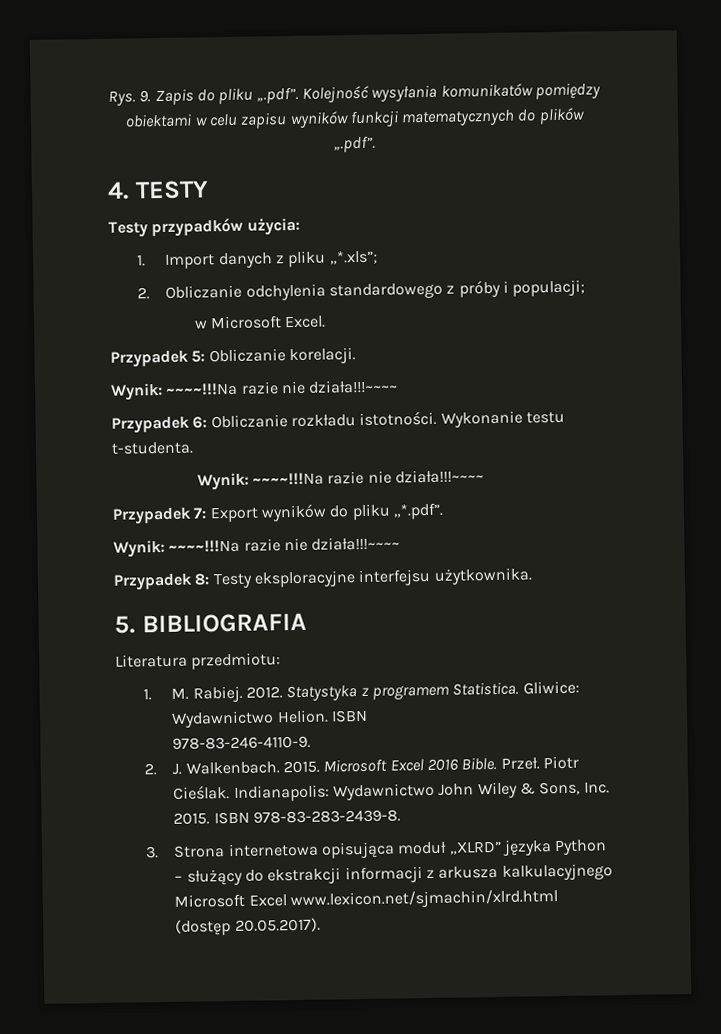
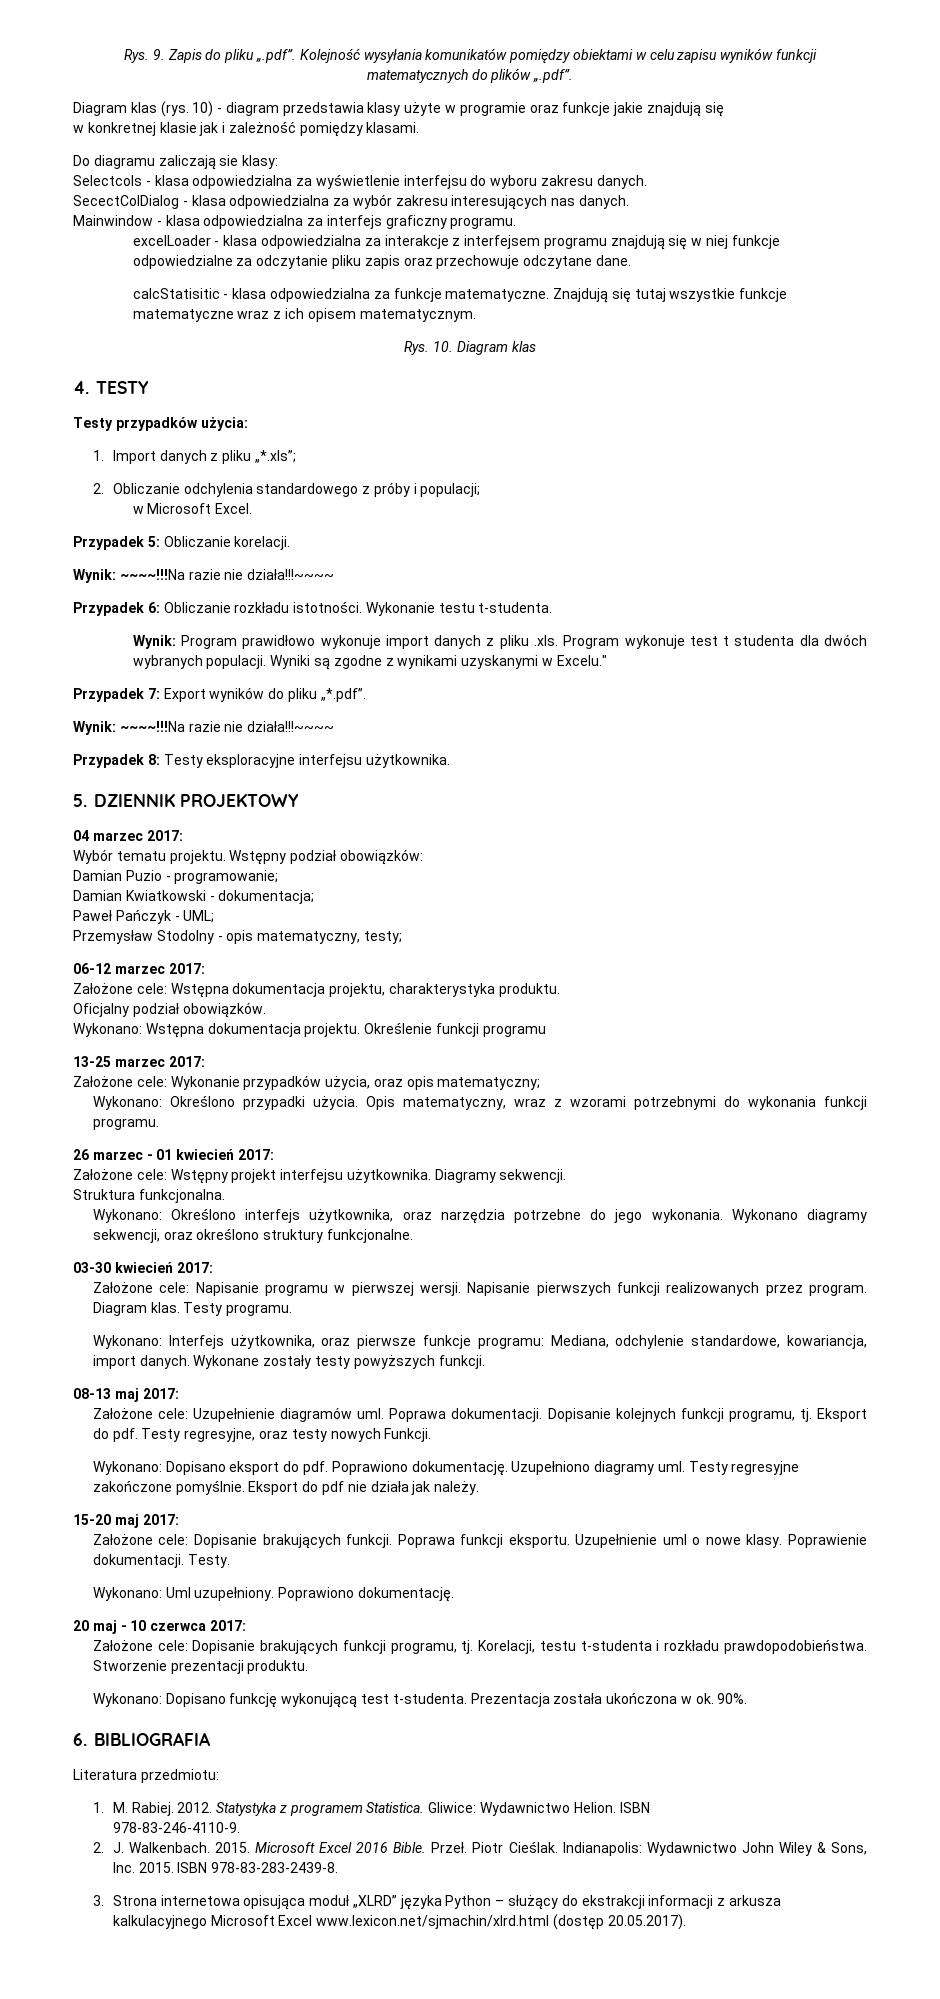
(376, 144) none -> [73,101,724,117] [73,121,420,137] [73,155,279,170] [73,174,647,189] [73,194,630,210] [73,215,517,229] [132,235,780,250] [132,255,631,269] [132,288,788,303] [132,308,476,322] [404,341,536,355] // Diagram klas (rys. 10) - diagram przedstawia klasy użyte w programie oraz funkcje jakie znajdują się // w konkretnej klasie jak i zależność pomiędzy klasami. // Do diagramu zaliczają sie klasy: // Selectcols - klasa odpowiedzialna za wyświetlenie interfejsu do wyboru zakresu danych. // SecectColDialog - klasa odpowiedzialna za wybór zakresu interesujących nas danych. // Mainwindow - klasa odpowiedzialna za interfejs graficzny programu. // excelLoader - klasa odpowiedzialna za interakcje z interfejsem programu znajdują się w niej funkcje odpowiedzialne za odczytanie pliku zapis oraz przechowuje odczytane dane. // calcStatisitic - klasa odpowiedzialna za funkcje matematyczne. Znajdują się tutaj wszystkie funkcje matematyczne wraz z ich opisem matematycznym. // Rys. 10. Diagram klas
[252,469,484,486] ~~~~!!!Na razie nie działa!!!~~~~ -> [180,634,867,649] [132,655,607,670] Program prawidłowo wykonuje import danych z pliku .xls. Program wykonuje test t studenta dla dwóch wybranych populacji. Wyniki są zgodne z wynikami uzyskanymi w Excelu."
(135, 624) none -> [94,794,299,807] [73,830,183,841] [73,849,423,865] [73,870,279,884] [73,890,315,904] [73,910,215,924] [73,930,402,944] [73,963,205,974] [73,983,560,998] [73,1002,266,1018] [73,1022,546,1038] [73,1056,205,1067] [73,1075,541,1090] [92,1095,867,1110] [92,1118,159,1130] [73,1149,274,1160] [73,1169,567,1184] [73,1189,225,1203] [92,1208,868,1224] [92,1228,414,1243] [73,1262,213,1273] [92,1282,867,1296] [92,1302,293,1316] [92,1335,867,1349] [92,1355,485,1369] [73,1388,179,1402] [92,1407,867,1422] [92,1428,432,1442] [92,1461,800,1476] [92,1480,480,1495] [73,1514,179,1528] [92,1534,867,1549] [92,1554,230,1568] [92,1587,455,1602] [73,1620,246,1634] [92,1640,867,1655] [92,1660,309,1674] [92,1693,748,1708] [73,1733,87,1746] DZIENNIK PROJEKTOWY // 04 marzec 2017: // Wybór tematu projektu. Wstępny podział obowiązków: // Damian Puzio - programowanie; // Damian Kwiatkowski - dokumentacja; // Paweł Pańczyk - UML; // Przemysław Stodolny - opis matematyczny, testy; // 06-12 marzec 2017: // Założone cele: Wstępna dokumentacja projektu, charakterystyka produktu. // Oficjalny podział obowiązków. // Wykonano: Wstępna dokumentacja projektu. Określenie funkcji programu // 13-25 marzec 2017: // Założone cele: Wykonanie przypadków użycia, oraz opis matematyczny; // Wykonano: Określono przypadki użycia. Opis matematyczny, wraz z wzorami potrzebnymi do wykonania funkcji programu. // 26 marzec - 01 kwiecień 2017: // Założone cele: Wstępny projekt interfejsu użytkownika. Diagramy sekwencji. // Struktura funkcjonalna. // Wykonano: Określono interfejs użytkownika, oraz narzędzia potrzebne do jego wykonania. Wykonano diagramy sekwencji, oraz określono struktury funkcjonalne. // 03-30 kwiecień 2017: // Założone cele: Napisanie programu w pierwszej wersji. Napisanie pierwszych funkcji realizowanych przez program. Diagram klas. Testy programu. // Wykonano: Interfejs użytkownika, oraz pierwsze funkcje programu: Mediana, odchylenie standardowe, kowariancja, import danych. Wykonane zostały testy powyższych funkcji. // 08-13 maj 2017: // Założone cele: Uzupełnienie diagramów uml. Poprawa dokumentacji. Dopisanie kolejnych funkcji programu, tj. Eksport do pdf. Testy regresyjne, oraz testy nowych Funkcji. // Wykonano: Dopisano eksport do pdf. Poprawiono dokumentację. Uzupełniono diagramy uml. Testy regresyjne zakończone pomyślnie. Eksport do pdf nie działa jak należy. // 15-20 maj 2017: // Założone cele: Dopisanie brakujących funkcji. Poprawa funkcji eksportu. Uzupełnienie uml o nowe klasy. Poprawienie dokumentacji. Testy. // Wykonano: Uml uzupełniony. Poprawiono dokumentację. // 20 maj - 10 czerwca 2017: // Założone cele: Dopisanie brakujących funkcji programu, tj. Korelacji, testu t-studenta i rozkładu prawdopodobieństwa. Stworzenie prezentacji produktu. // Wykonano: Dopisano funkcję wykonującą test t-studenta. Prezentacja została ukończona w ok. 90%. // 6.

